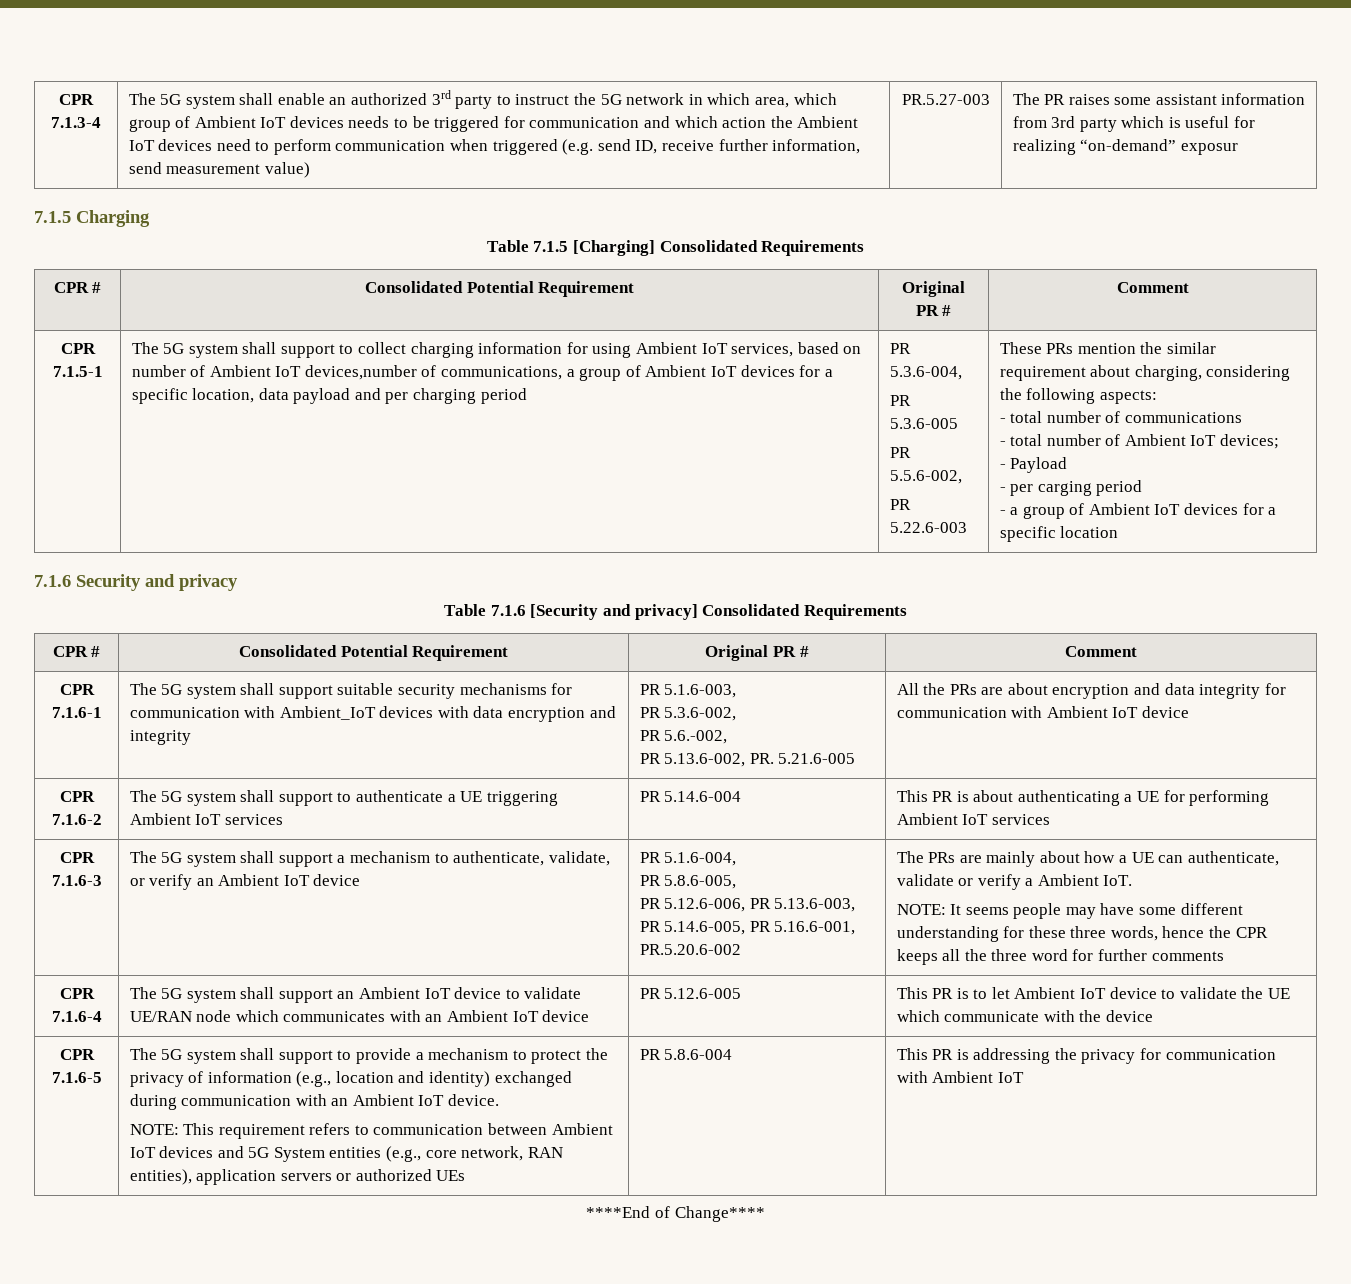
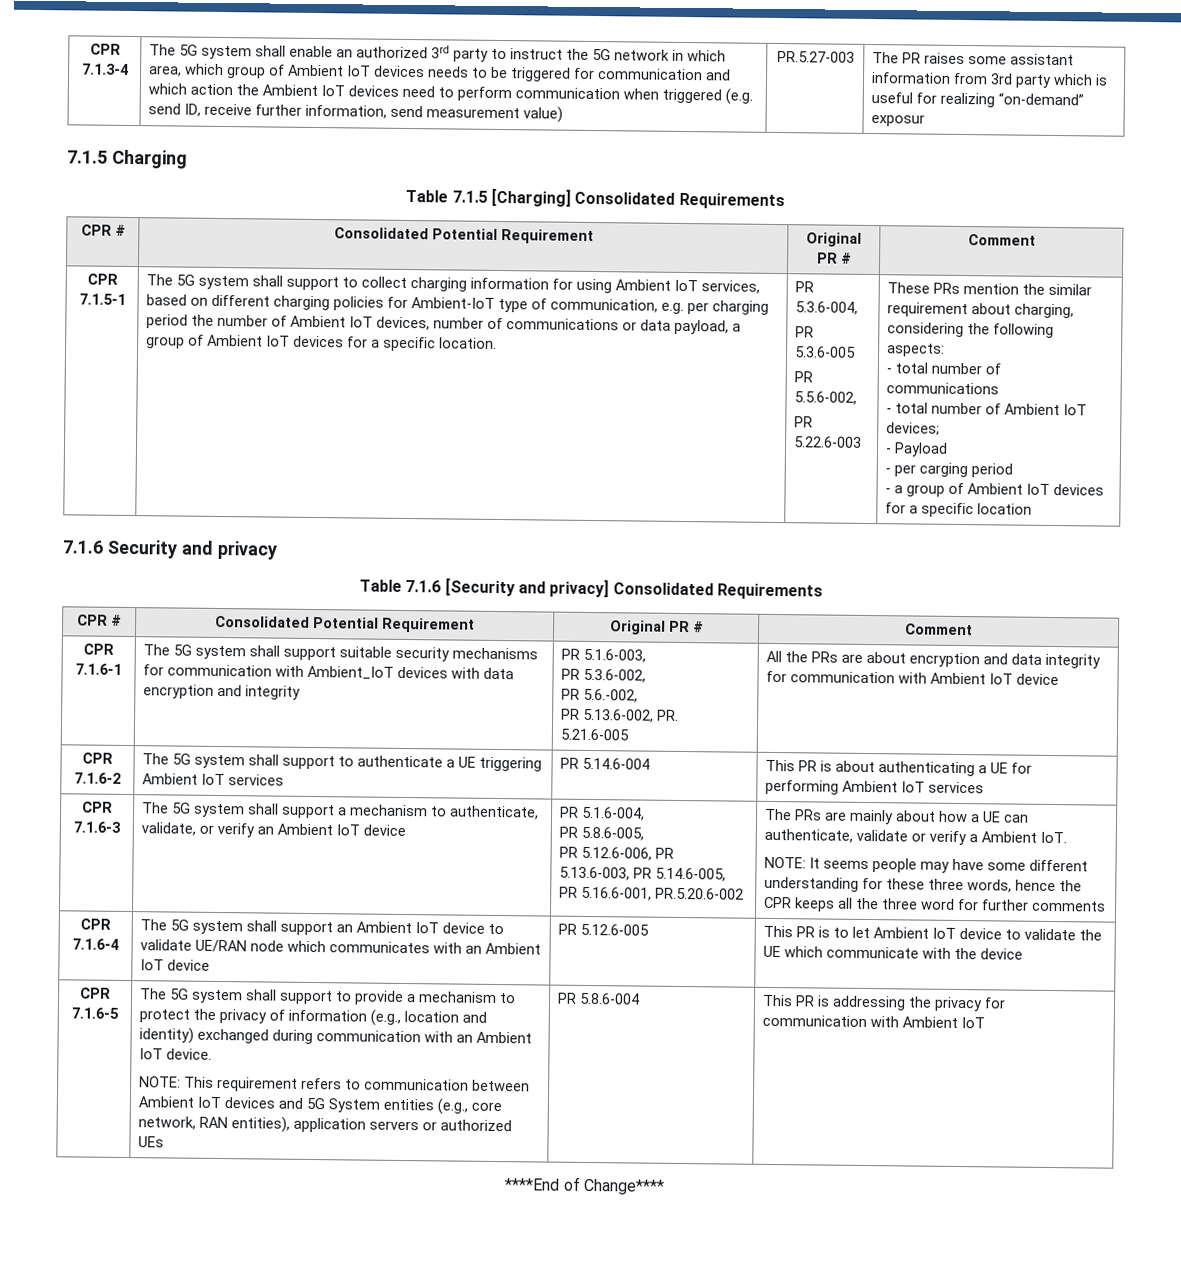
[131,365,833,381] [131,388,527,404] number of Ambient IoT devices,number of communications, a group of Ambient IoT devices for a specific location, data payload and per charging period -> [211,294,770,315] [146,314,742,335] [146,334,498,352] different charging policies for Ambient-IoT type of communication, e.g. per charging period the number of Ambient IoT devices, number of communications or data payload, a group of Ambient IoT devices for a specific location.

